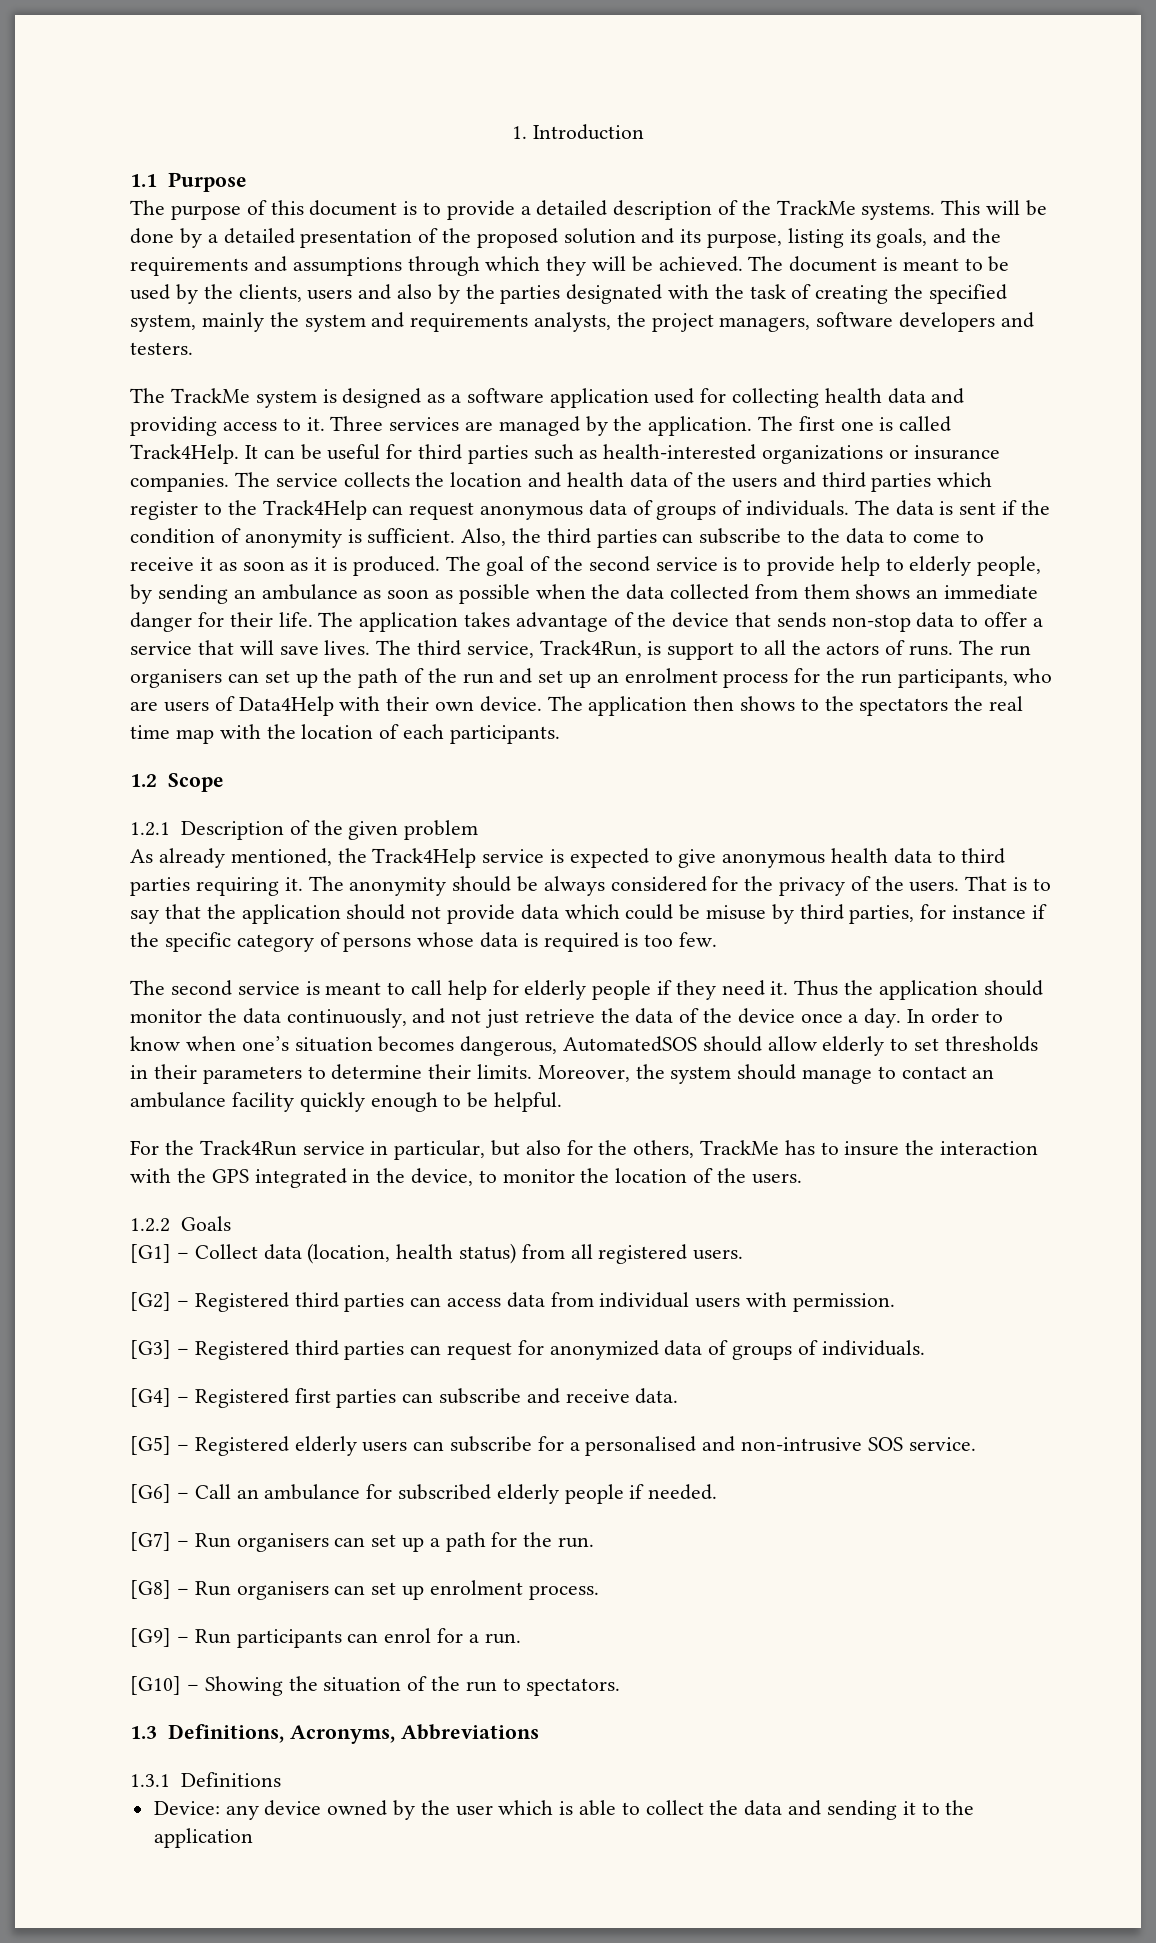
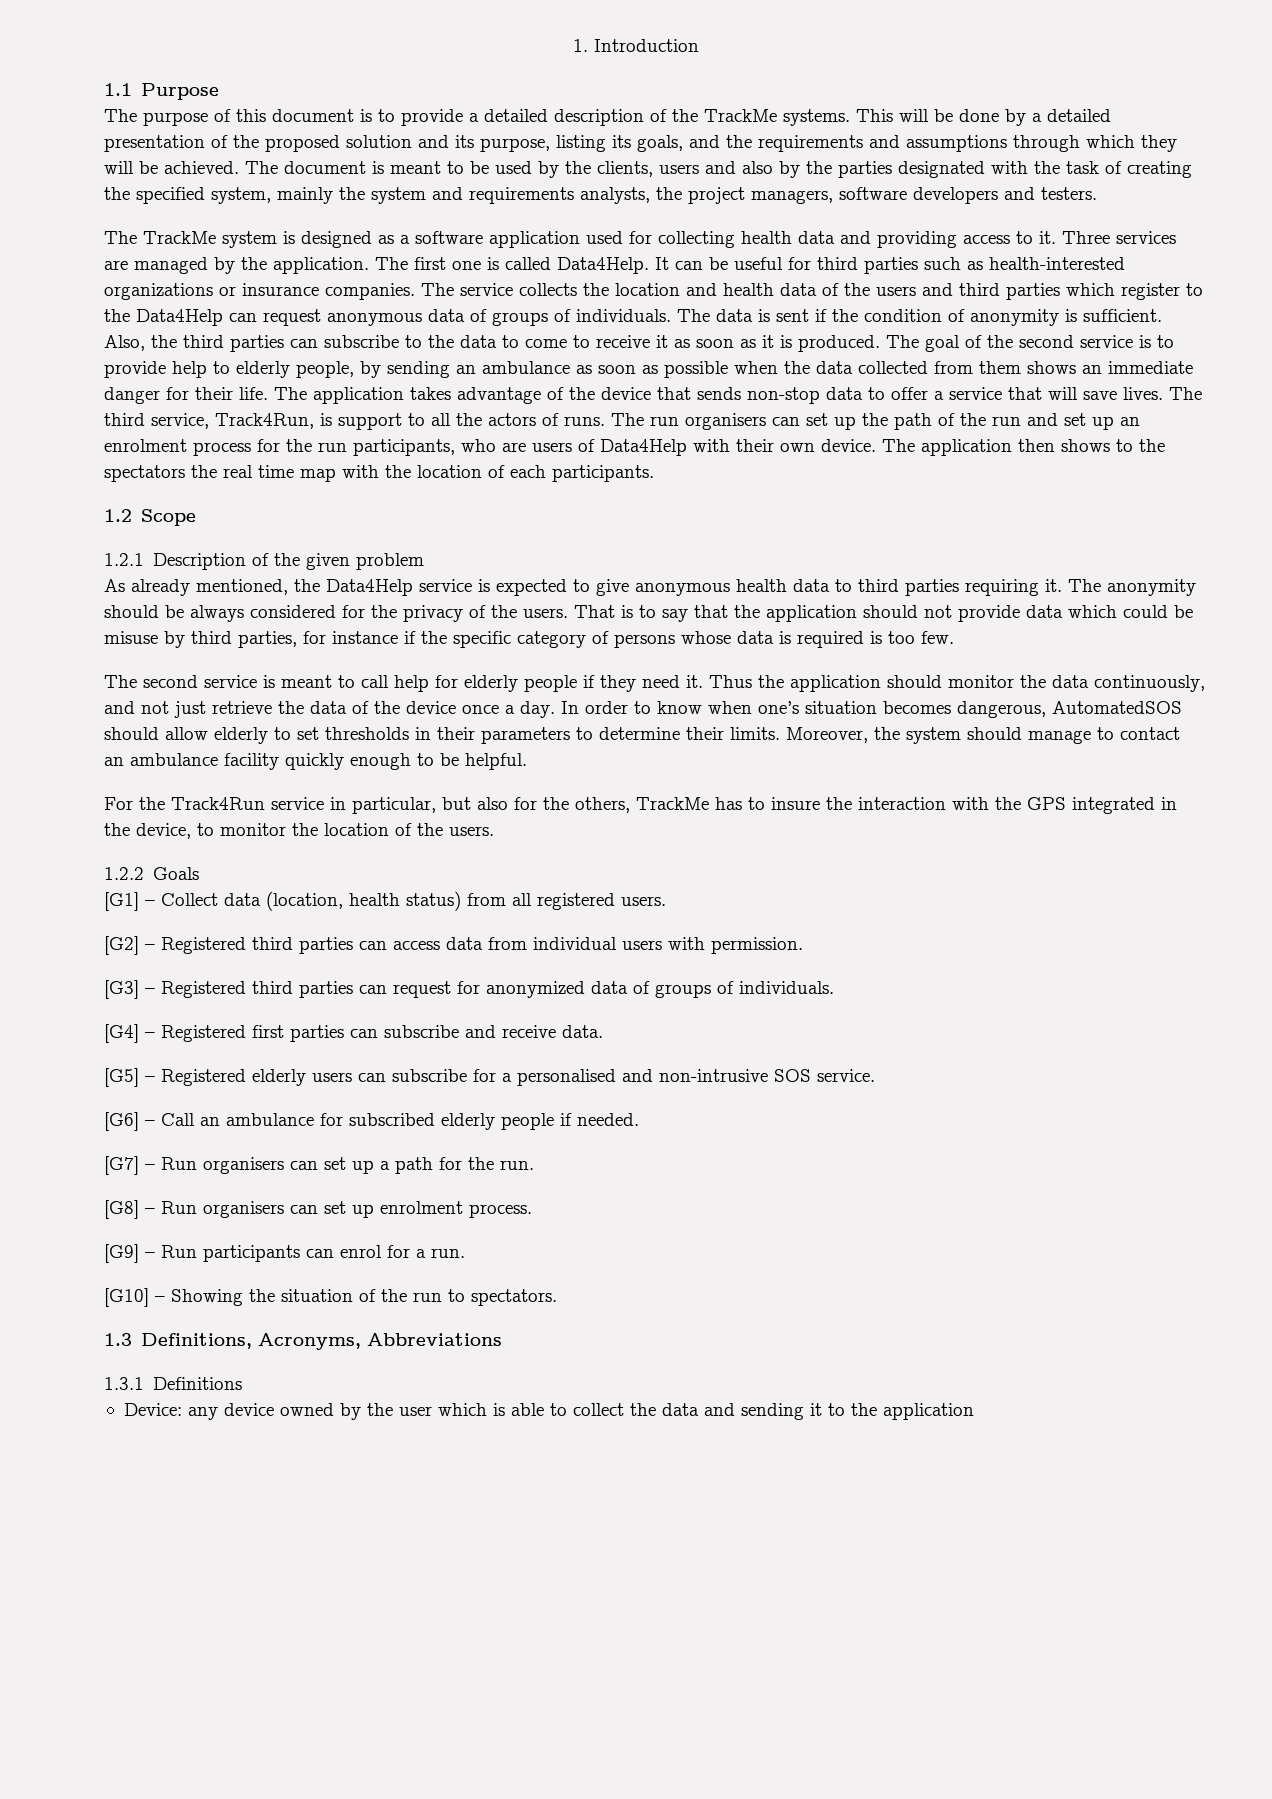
[130,444,240,464] Track4Help. -> [556,257,649,274] Data4Help.
[262,500,367,520] Track4Help -> [135,309,223,326] Data4Help
[372,848,477,868] Track4Help -> [325,579,413,596] Data4Help

